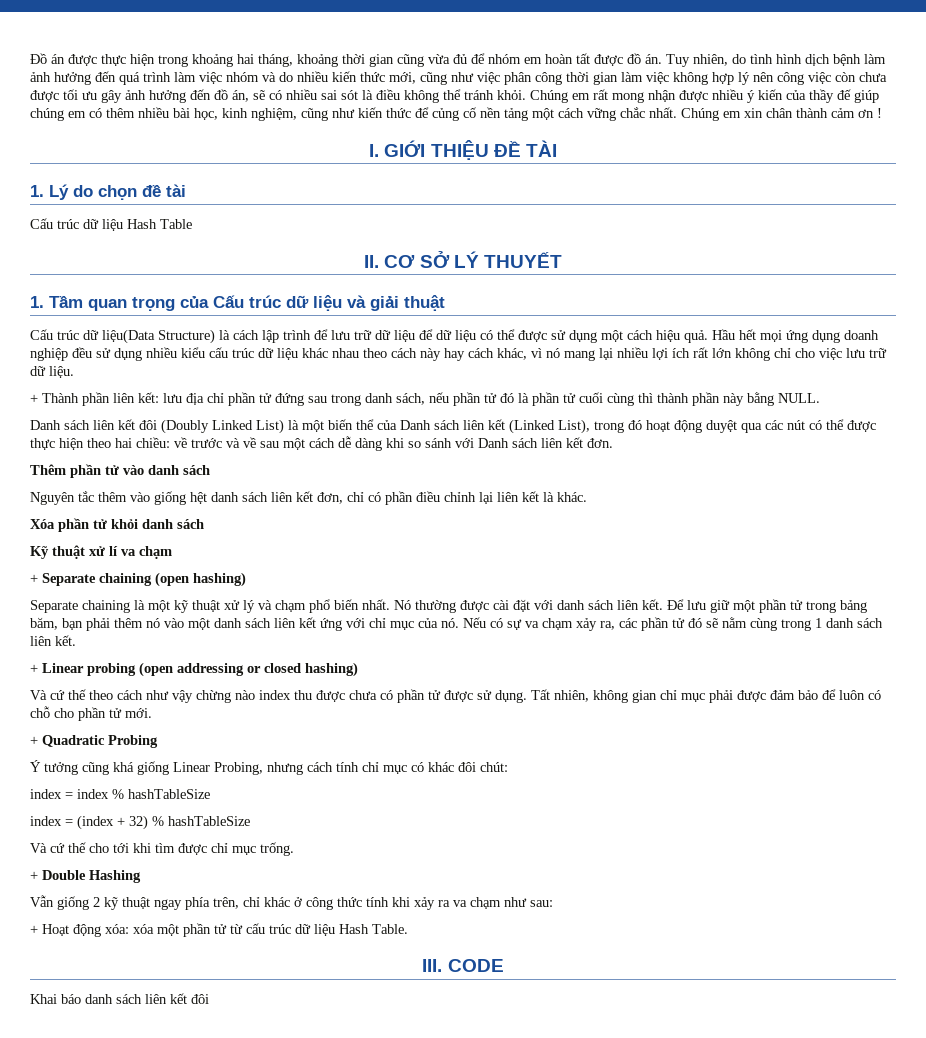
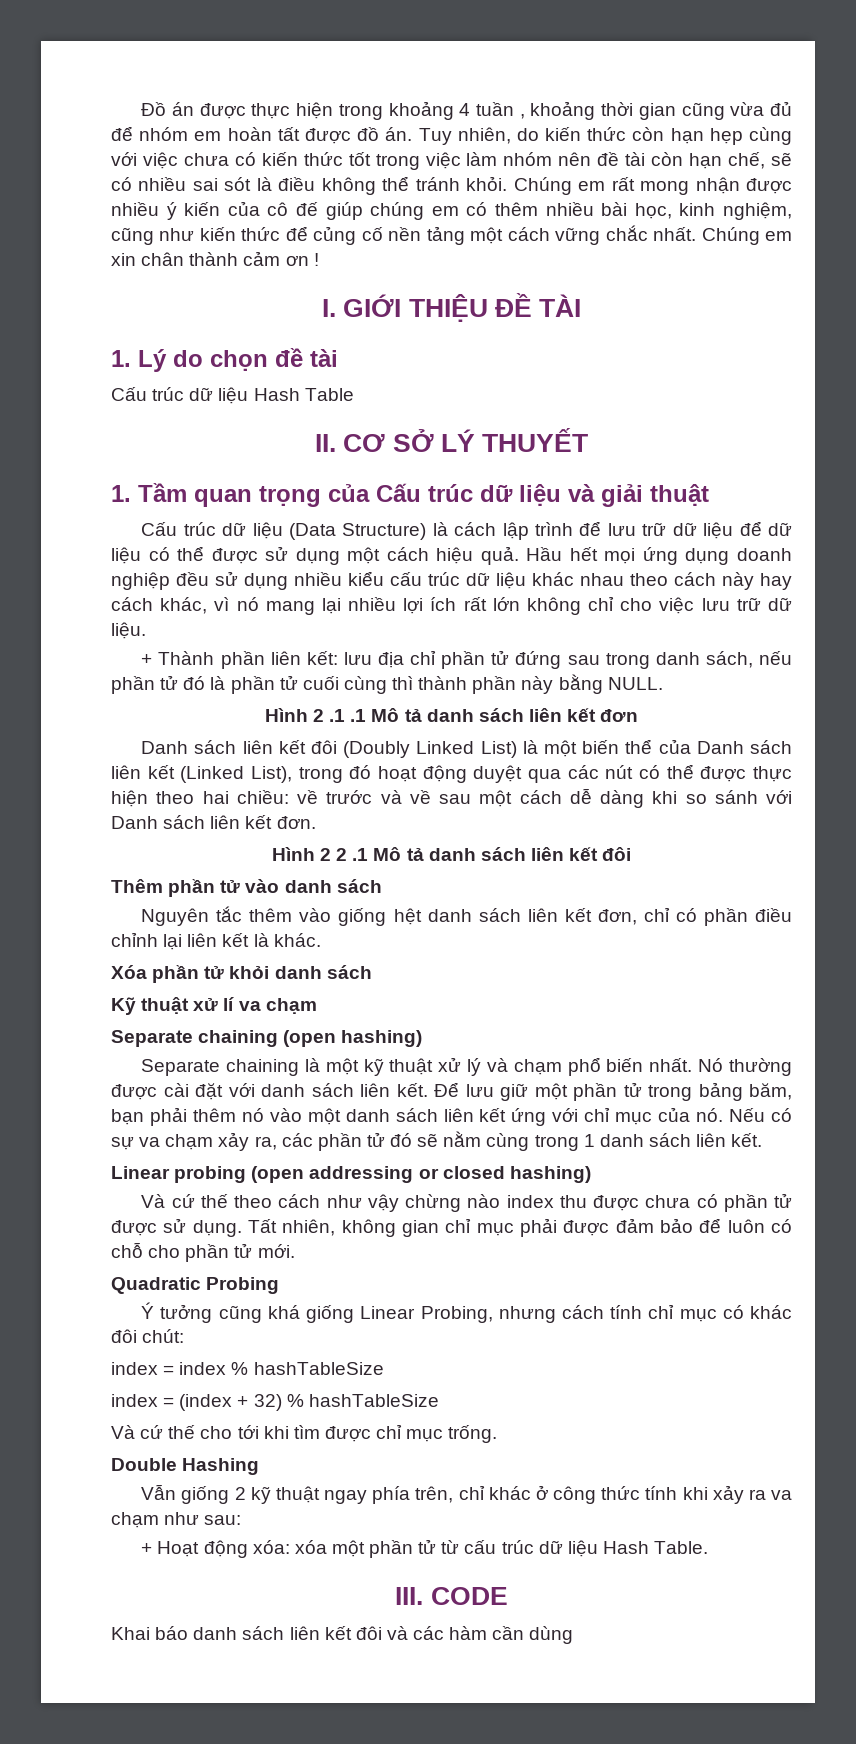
[237,54,293,67] hai tháng, -> [459,102,525,119] 4 tuần ,
[750,54,886,66] [30,71,887,85] [30,89,249,103] tình hình dịch bệnh làm ảnh hưởng đến quá trình làm việc nhóm và do nhiều kiến thức mới, cũng như việc phân công thời gian làm việc không hợp lý nên công việc còn chưa được tối ưu gây ảnh hưởng đến đồ án, -> [545,127,792,145] [111,152,766,170] kiến thức còn hạn hẹp cùng với việc chưa có kiến thức tốt trong việc làm nhóm nên đề tài còn hạn chế,
[809,89,834,103] thầy -> [267,202,289,216] cô
[102,329,155,344] liệu(Data -> [252,522,336,540] liệu (Data
(820, 398) none -> [264,708,639,722] // Hình 2 .1 .1 Mô tả danh sách liên kết đơn
(613, 443) none -> [271,847,632,861] // Hình 2 2 .1 Mô tả danh sách liên kết đôi
[30,574,38,583] + -> (317, 1006) none
[30,664,38,673] + -> (763, 1140) none
[30,736,38,745] + -> (295, 1251) none
[30,871,38,880] + -> (498, 1434) none
(209, 999) none -> [386,1626,574,1644] và các hàm cần dùng

